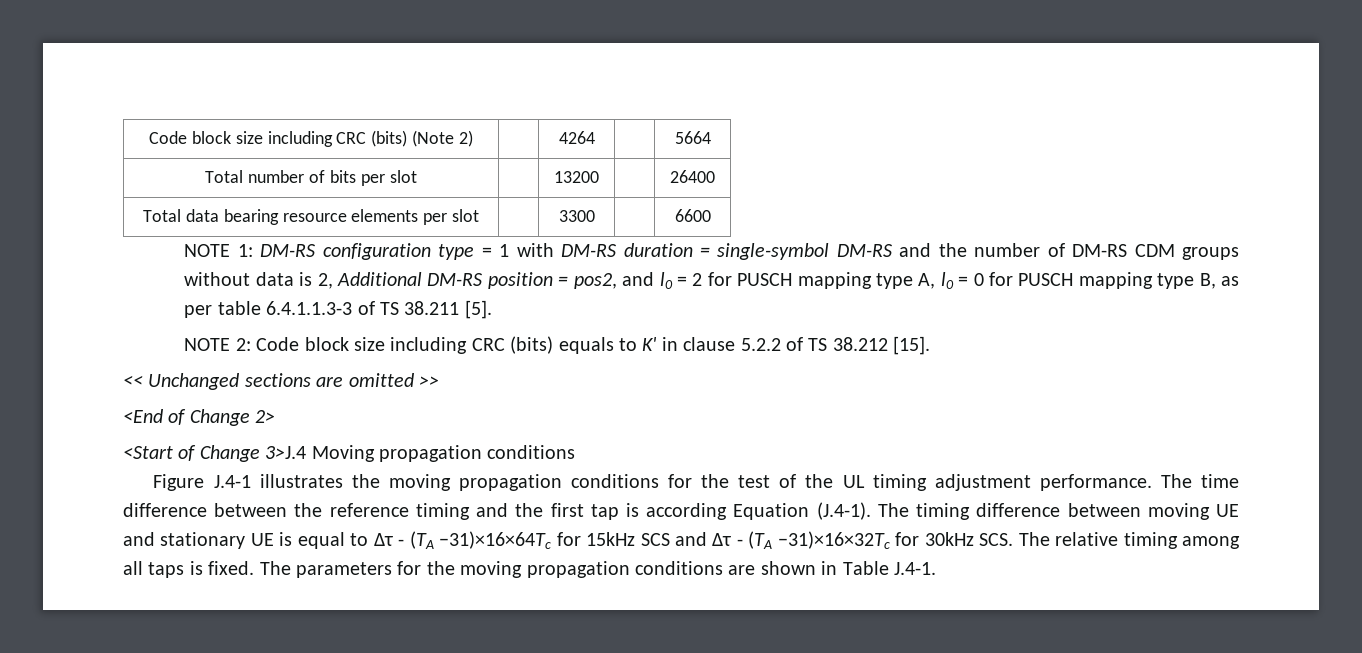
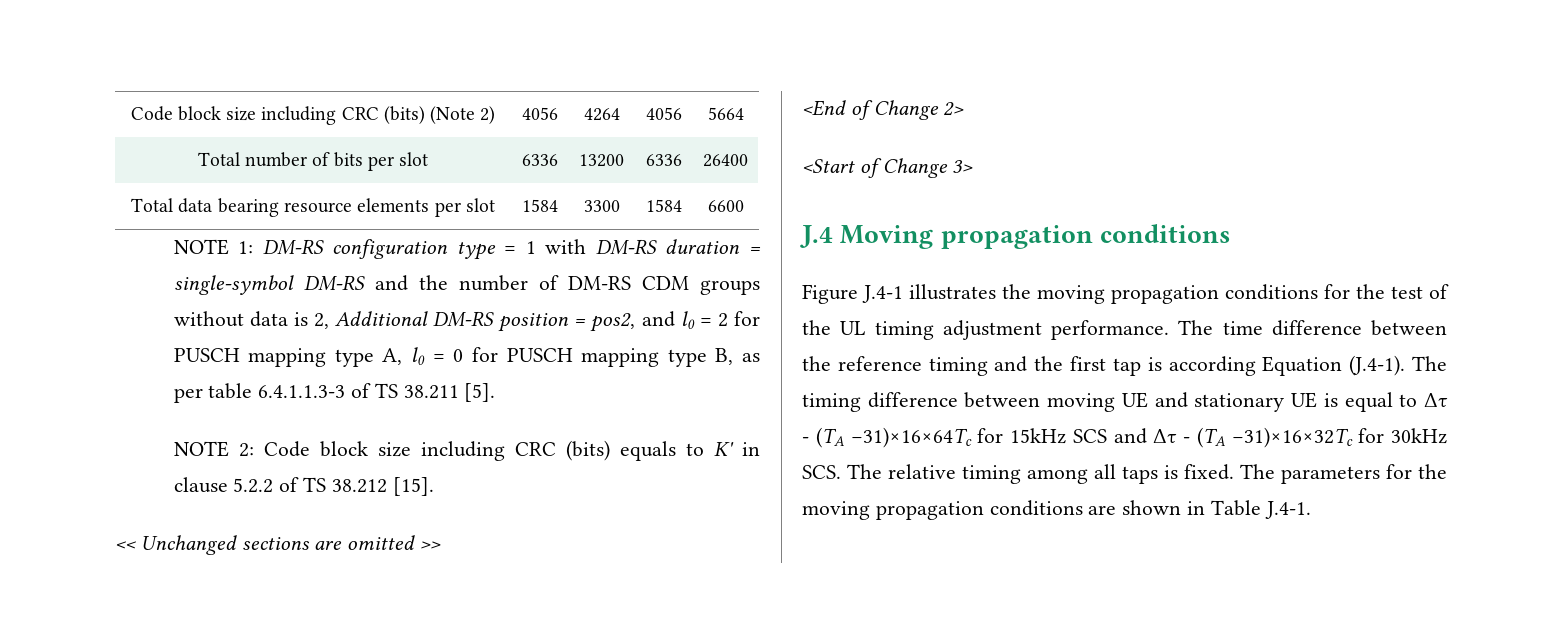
(474, 138) none -> [521,107,558,120] 4056
(595, 137) none -> [645,107,682,120] 4056
(417, 176) none -> [521,154,558,166] 6336
(599, 177) none -> [645,154,682,166] 6336
(480, 215) none -> [521,199,558,212] 1584
(595, 216) none -> [645,199,682,212] 1584
[265,446,307,459] 3>J.4 -> [952,160,974,173] [800,225,833,248] 3> // J.4

